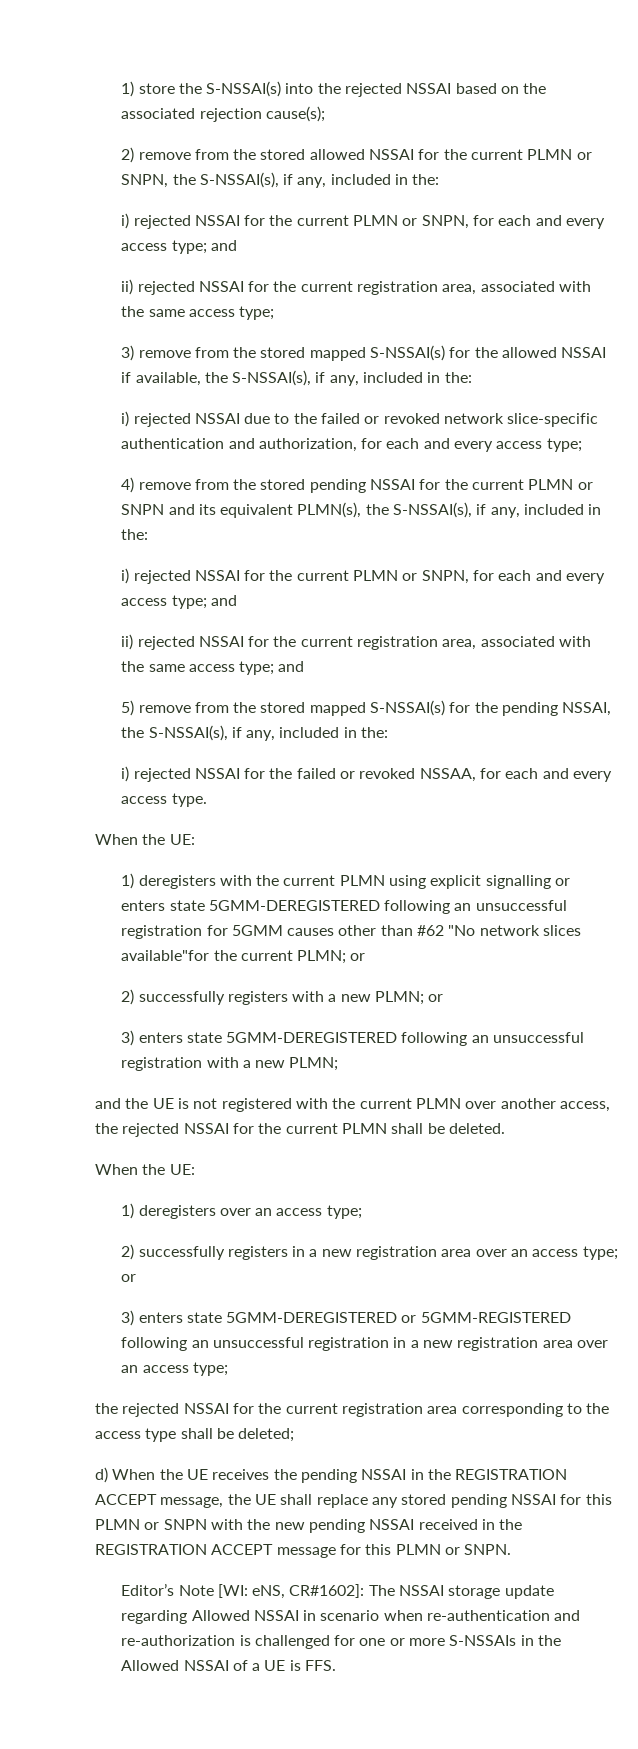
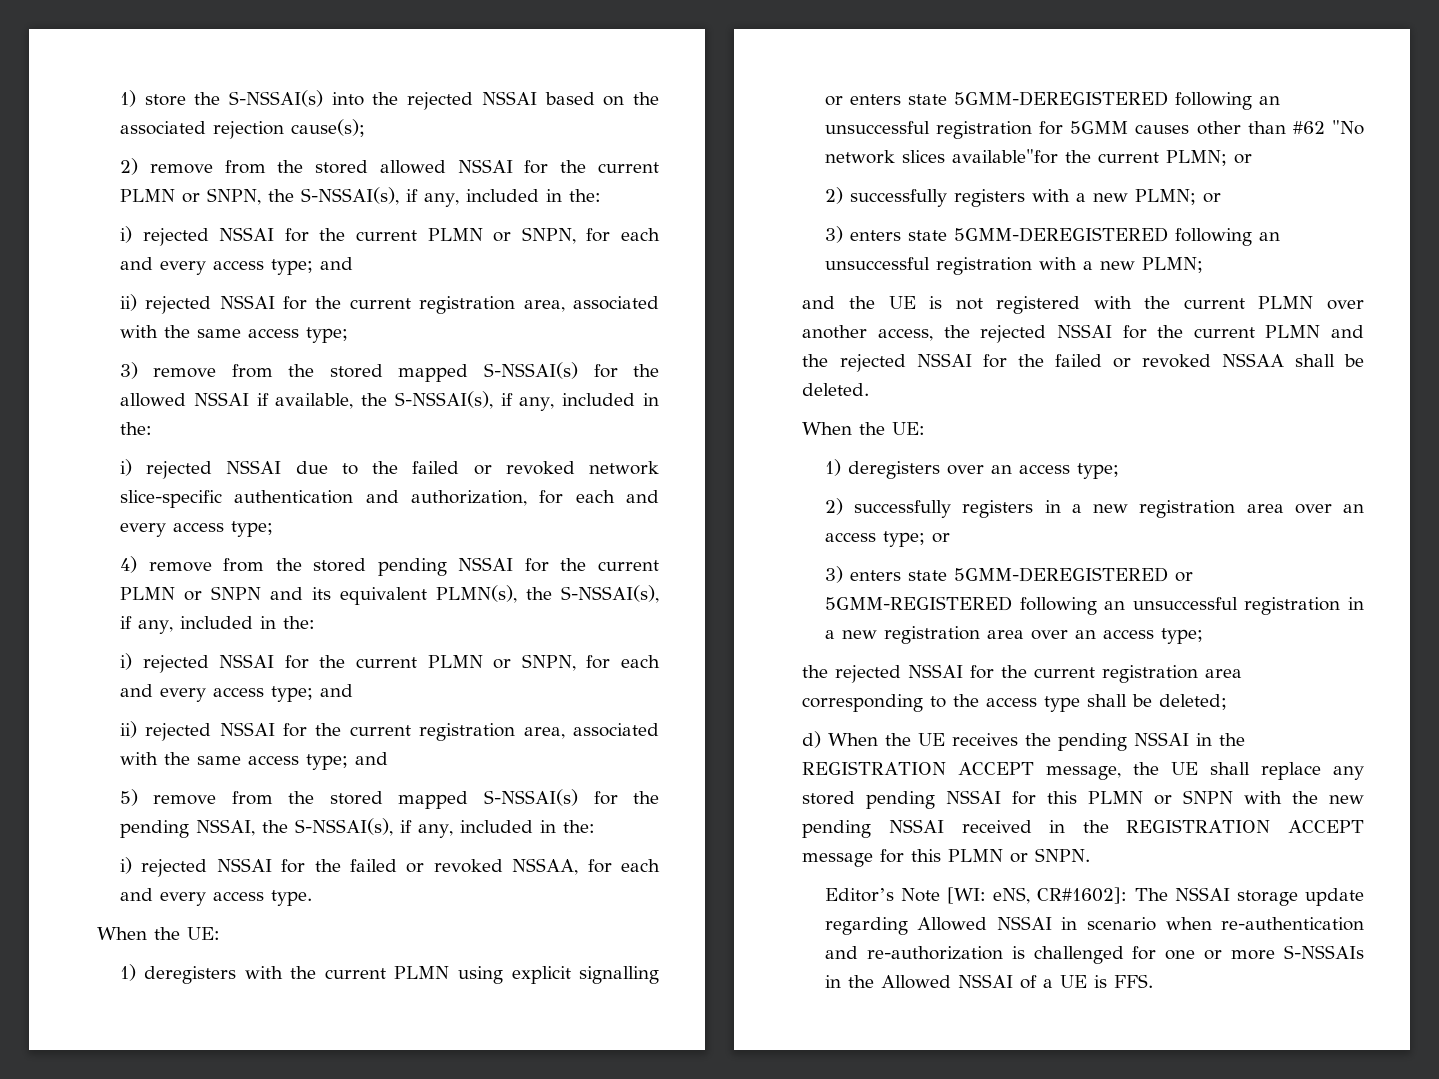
(388, 1128) none -> [1331,325,1364,338] [802,353,1284,372] and the rejected NSSAI for the failed or revoked NSSAA

